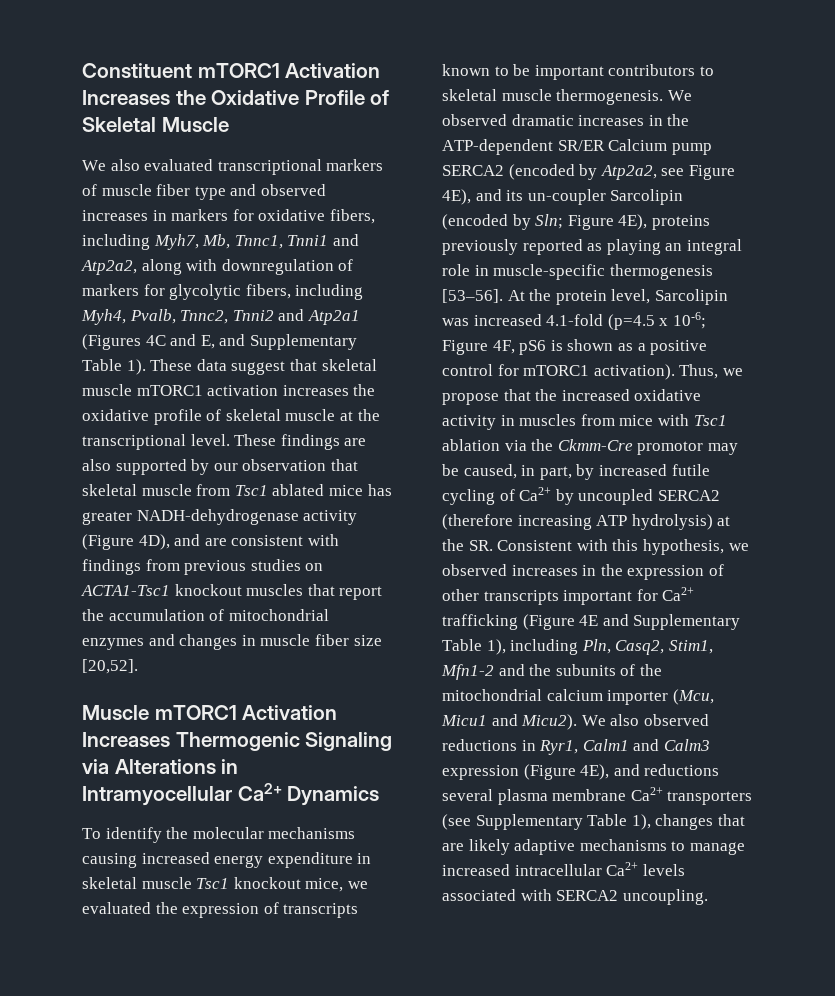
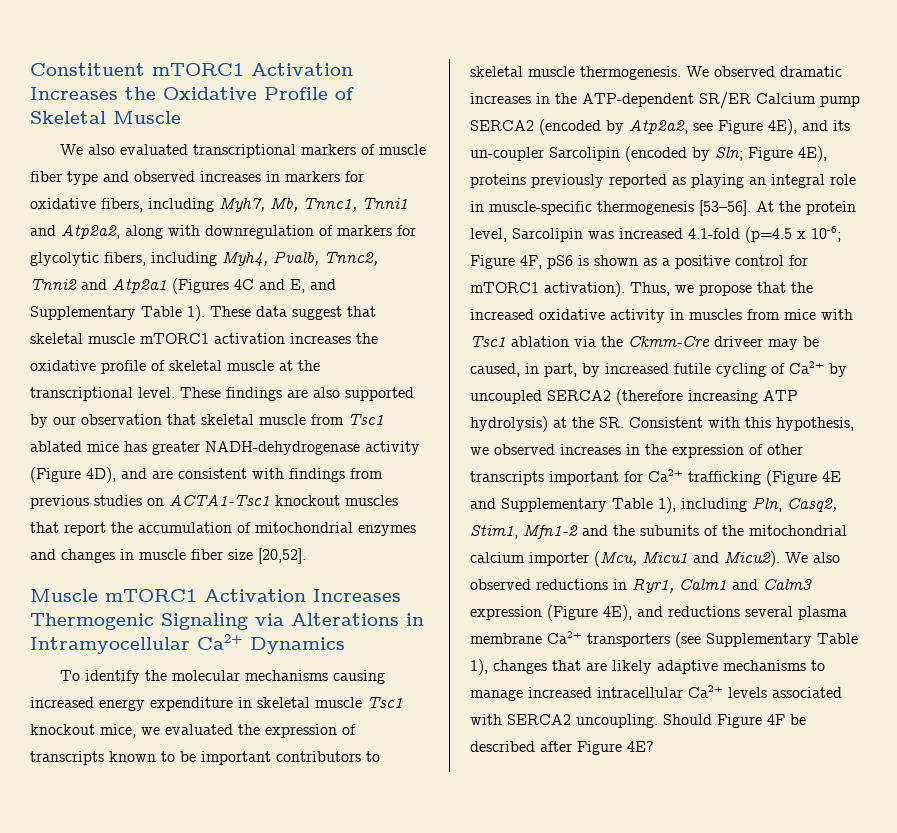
[637,441,704,455] promotor -> [714,336,763,347] driveer
(708, 897) none -> [663,714,806,728] [470,741,654,755] Should Figure 4F be described after Figure 4E?

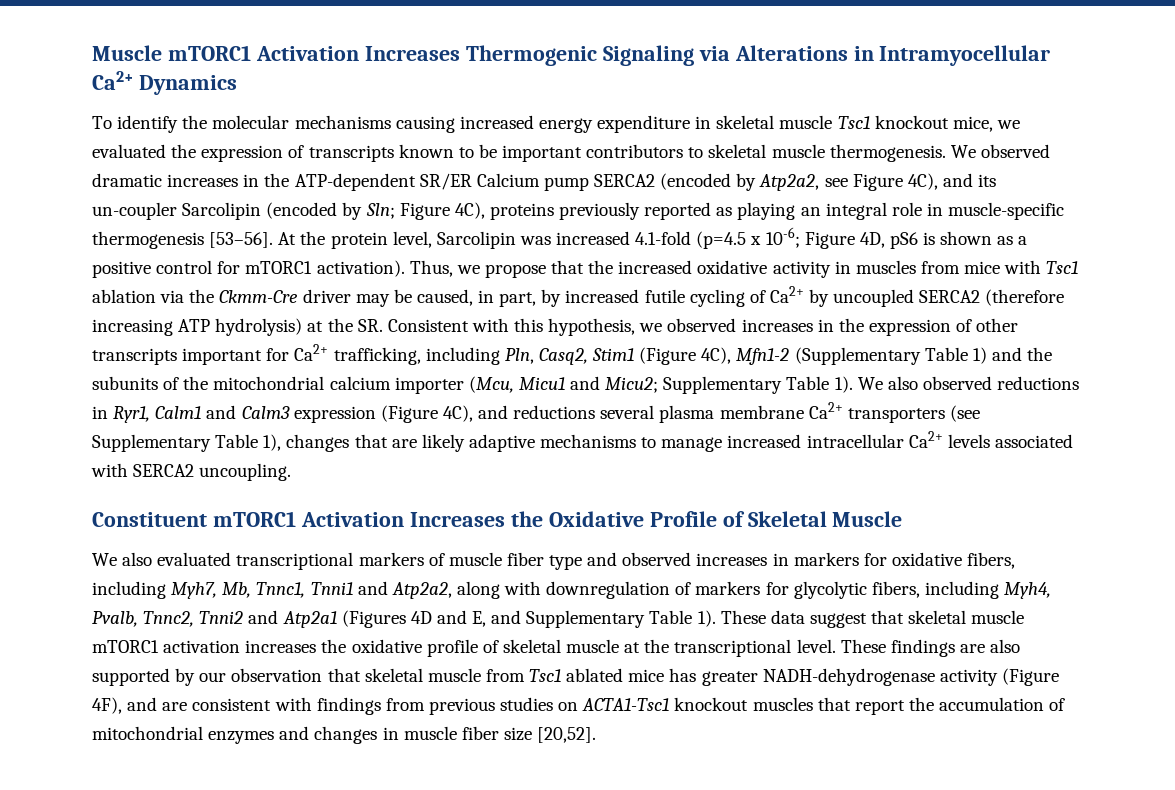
[30,63,353,76] [30,87,354,100] [30,111,181,124] [59,144,426,158] [30,171,364,185] [30,197,408,212] [30,225,416,239] [30,251,378,267] [30,278,336,294] [30,305,376,321] [30,333,378,344] [30,360,320,374] [30,387,414,401] [30,414,384,428] [30,441,420,455] [30,467,383,483] [30,495,398,509] [30,522,416,536] [30,548,306,564] Constituent mTORC1 Activation Increases the Oxidative Profile of Skeletal Muscle // We also evaluated transcriptional markers of muscle fiber type and observed increases in markers for oxidative fibers, including Myh7, Mb, Tnnc1, Tnni1 and Atp2a2, along with downregulation of markers for glycolytic fibers, including Myh4, Pvalb, Tnnc2, Tnni2 and Atp2a1 (Figures 4C and E, and Supplementary Table 1). These data suggest that skeletal muscle mTORC1 activation increases the oxidative profile of skeletal muscle at the transcriptional level. These findings are also supported by our observation that skeletal muscle from Tsc1 ablated mice has greater NADH-dehydrogenase activity (Figure 4D), and are consistent with findings from previous studies on ACTA1-Tsc1 knockout muscles that report the accumulation of mitochondrial enzymes and changes in muscle fiber size [20,52]. // -> (92, 53) none
[768,119,797,135] 4E), -> [907,173,938,190] 4C),
[798,146,827,162] 4E), -> [454,202,485,219] 4C),
[520,255,542,269] 4F, -> [859,232,885,248] 4D,
[714,336,763,347] driveer -> [302,289,351,303] driver
[688,470,841,486] [470,497,837,513] [470,524,578,539] trafficking (Figure 4E and Supplementary Table 1), including Pln, Casq2, Stim1, Mfn1-2 -> [333,347,987,365] trafficking, including Pln, Casq2, Stim1 (Figure 4C), Mfn1-2 (Supplementary Table 1)
[724,551,780,567] Micu2). -> [605,376,853,394] Micu2; Supplementary Table 1).
[603,605,632,621] 4E), -> [442,405,473,422] 4C),
[663,714,806,728] [470,741,654,755] Should Figure 4F be described after Figure 4E? -> [92,511,903,527] [92,552,1016,570] [92,581,1052,599] [92,610,1025,628] [92,639,1021,657] [92,668,1059,686] [92,697,1066,715] [92,726,597,744] // Constituent mTORC1 Activation Increases the Oxidative Profile of Skeletal Muscle // We also evaluated transcriptional markers of muscle fiber type and observed increases in markers for oxidative fibers, including Myh7, Mb, Tnnc1, Tnni1 and Atp2a2, along with downregulation of markers for glycolytic fibers, including Myh4, Pvalb, Tnnc2, Tnni2 and Atp2a1 (Figures 4D and E, and Supplementary Table 1). These data suggest that skeletal muscle mTORC1 activation increases the oxidative profile of skeletal muscle at the transcriptional level. These findings are also supported by our observation that skeletal muscle from Tsc1 ablated mice has greater NADH-dehydrogenase activity (Figure 4F), and are consistent with findings from previous studies on ACTA1-Tsc1 knockout muscles that report the accumulation of mitochondrial enzymes and changes in muscle fiber size [20,52].

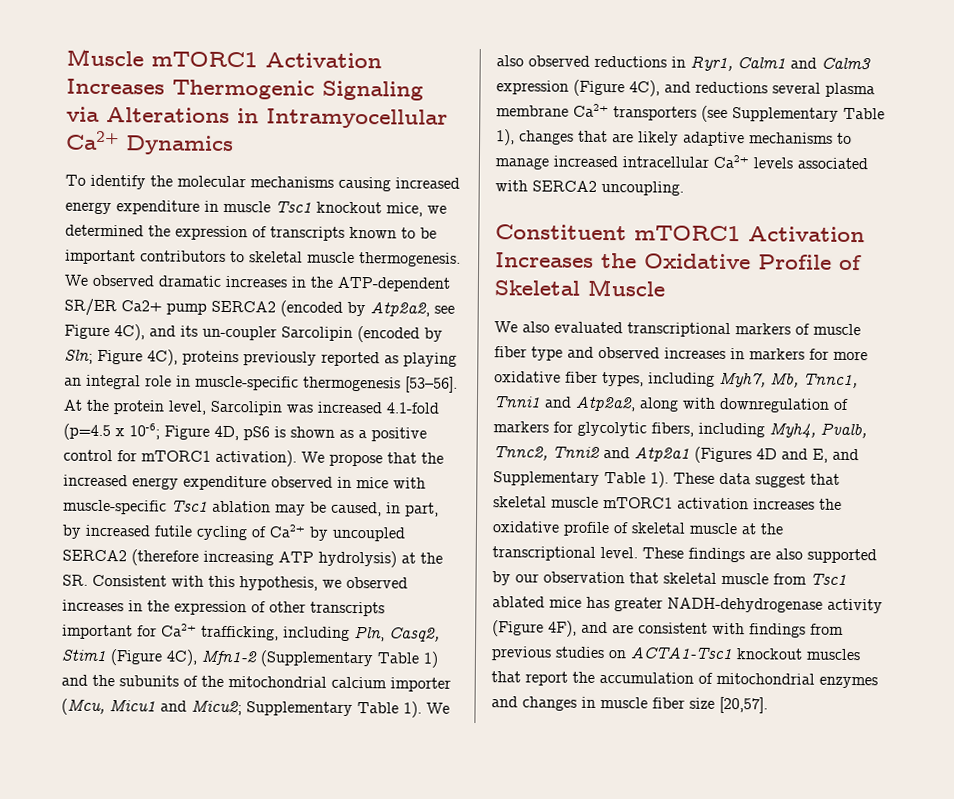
[716,115,775,129] skeletal -> (219, 206) none
[92,144,166,158] evaluated -> [65,224,144,237] determined
[476,173,540,187] Calcium -> [121,300,162,312] Ca2+
[409,260,480,277] Thus, we -> [301,451,325,463] We
[697,260,960,278] oxidative activity in muscles from -> [132,475,352,491] energy expenditure observed in
(1042, 267) none -> [63,499,167,515] muscle-specific
[160,289,351,303] via the Ckmm-Cre driver -> (271, 506) none
[891,552,1016,569] oxidative fibers, -> [833,350,868,361] [494,371,644,387] more oxidative fiber types,
[537,727,597,743] [20,52]. -> [719,696,768,714] [20,57].

